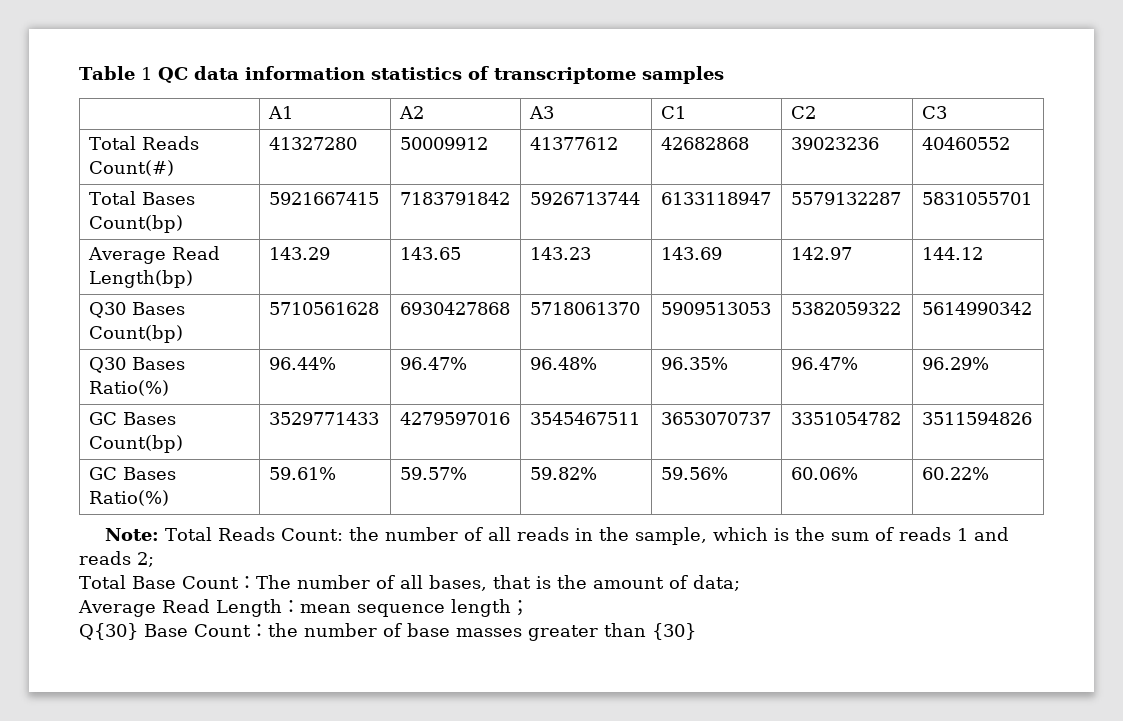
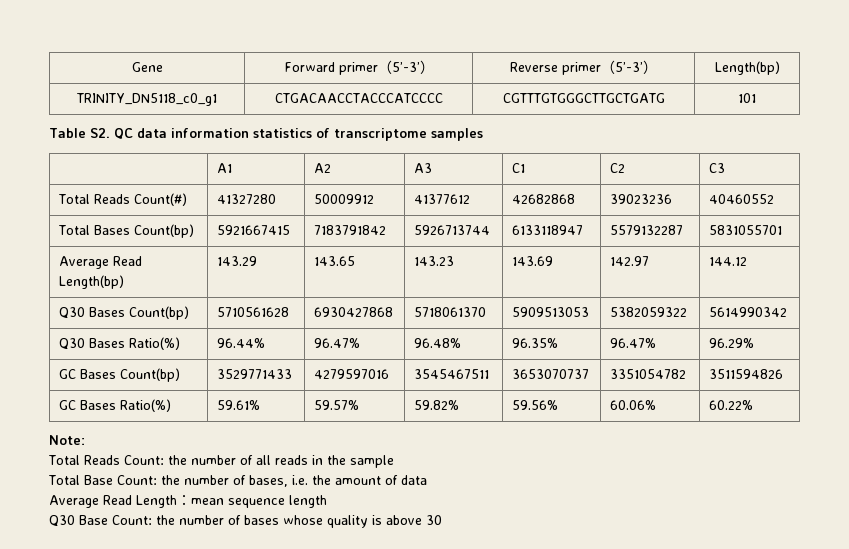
[79,66,152,80] Table 1 -> [131,62,163,72] [283,60,434,75] [510,60,657,75] [714,61,780,75] [76,93,217,106] [274,93,443,103] [502,93,665,103] [738,93,756,103] [49,128,110,138] Gene | Forward primer（5’-3’） | Reverse primer（5’-3’） | Length(bp) // TRINITY_DN5118_c0_g1 | CTGACAACCTACCCATCCCC | CGTTTGTGGGCTTGCTGATG | 101 // Table S2.
(160, 534) none -> (85, 440) //
[635,527,1010,545] [79,551,154,567] [79,575,551,591] sample, which is the sum of reads 1 and reads 2; // Total Base Count：The number of all bases, that is -> [349,455,394,468] [48,475,308,487] sample // Total Base Count: the number of bases, i.e.
[692,575,740,591] data; -> [400,475,427,485] data
[510,600,529,616] [79,623,696,641] ； // Q{30} Base Count：the number of base masses greater than {30} -> [49,515,442,528] // Q30 Base Count: the number of bases whose quality is above 30

